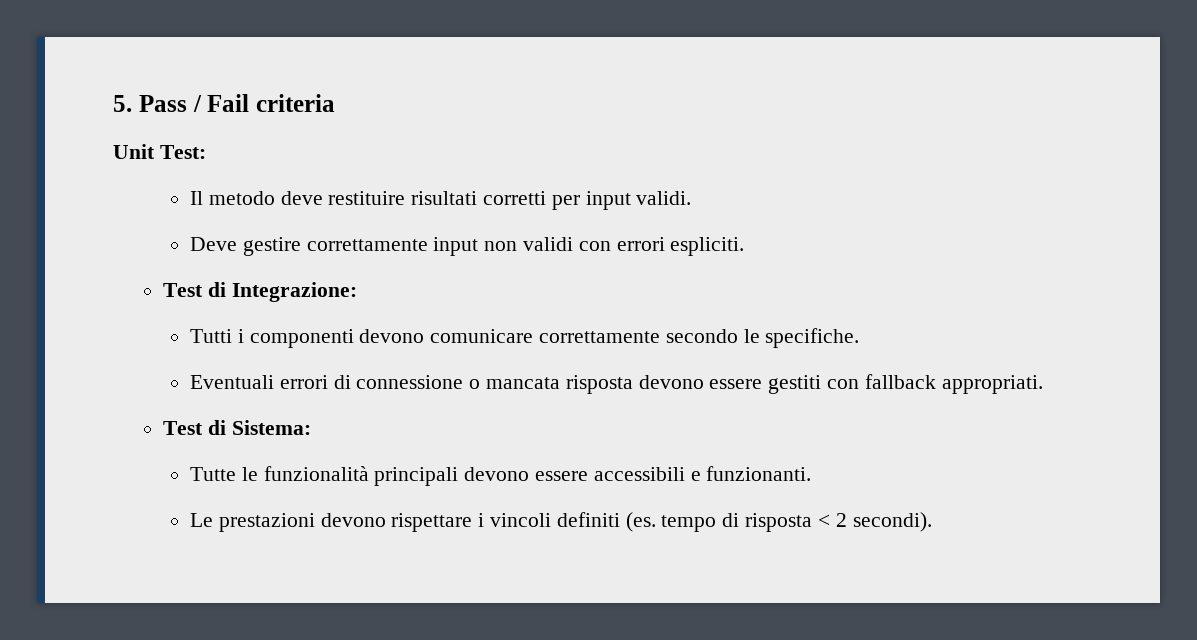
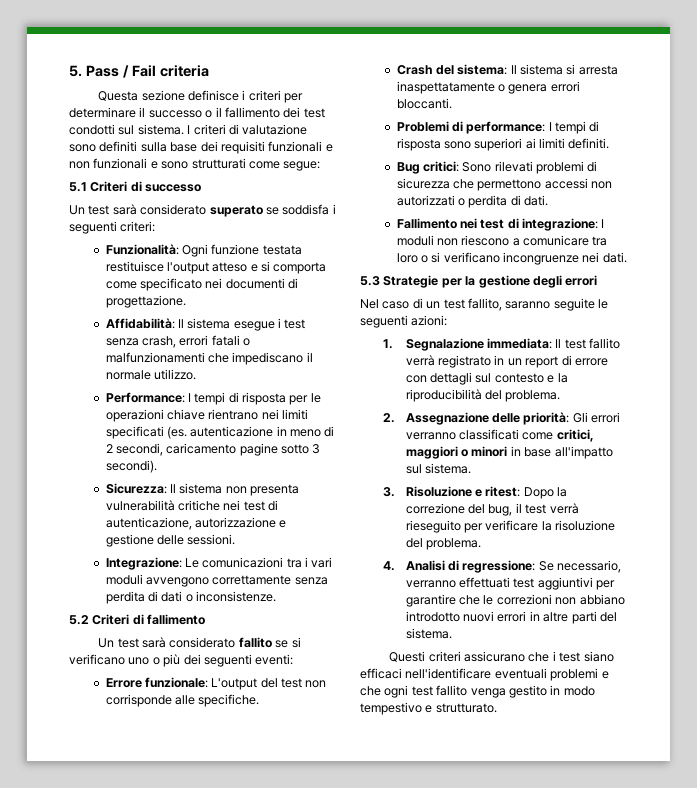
[113,144,206,159] [190,191,692,210] [190,237,745,256] [163,282,357,302] [190,328,860,348] [190,374,1043,394] [163,420,311,435] [190,466,812,486] [190,512,932,532] Unit Test: // Il metodo deve restituire risultati corretti per input validi. // Deve gestire correttamente input non validi con errori espliciti. // Test di Integrazione: // Tutti i componenti devono comunicare correttamente secondo le specifiche. // Eventuali errori di connessione o mancata risposta devono essere gestiti con fallback appropriati. // Test di Sistema: // Tutte le funzionalità principali devono essere accessibili e funzionanti. // Le prestazioni devono rispettare i vincoli definiti (es. tempo di risposta < 2 secondi). -> [98,90,304,103] [69,107,325,118] [69,124,308,135] [69,141,333,154] [69,158,321,171] [69,181,202,192] [69,204,336,217] [69,221,156,234] [105,244,302,257] [105,261,327,274] [105,278,299,291] [105,295,186,308] [105,318,306,331] [105,335,251,348] [105,352,313,365] [105,369,196,380] [105,392,321,405] [105,409,309,422] [105,426,335,439] [105,443,321,456] [105,460,157,473] [105,483,300,496] [105,500,279,511] [105,517,287,530] [105,534,236,547] [105,557,333,570] [105,574,328,587] [105,591,277,604] [69,614,206,625] [98,637,301,648] [69,654,294,667] [105,677,327,690] [105,694,260,707] [396,64,618,75] [396,81,580,94] [396,98,452,109] [396,121,600,134] [396,138,610,151] [396,161,598,174] [396,178,613,191] [396,195,549,208] [396,218,605,231] [396,235,608,246] [396,252,627,265] [360,275,598,288] [360,298,608,311] [360,315,448,328] [382,338,621,351] [405,355,608,368] [405,372,568,385] [405,389,561,402] [382,412,621,425] [405,429,594,442] [405,446,613,459] [405,463,472,474] [382,486,568,499] [405,503,579,516] [405,520,616,533] [405,538,482,550] [382,560,622,573] [405,577,616,590] [405,594,625,607] [405,611,617,624] [405,628,452,639] [389,651,614,662] [360,668,609,681] [360,685,595,698] [360,702,497,715] Questa sezione definisce i criteri per determinare il successo o il fallimento dei test condotti sul sistema. I criteri di valutazione sono definiti sulla base dei requisiti funzionali e non funzionali e sono strutturati come segue: // 5.1 Criteri di successo // Un test sarà considerato superato se soddisfa i seguenti criteri: // Funzionalità: Ogni funzione testata restituisce l'output atteso e si comporta come specificato nei documenti di progettazione. // Affidabilità: Il sistema esegue i test senza crash, errori fatali o malfunzionamenti che impediscano il normale utilizzo. // Performance: I tempi di risposta per le operazioni chiave rientrano nei limiti specificati (es. autenticazione in meno di 2 secondi, caricamento pagine sotto 3 secondi). // Sicurezza: Il sistema non presenta vulnerabilità critiche nei test di autenticazione, autorizzazione e gestione delle sessioni. // Integrazione: Le comunicazioni tra i vari moduli avvengono correttamente senza perdita di dati o inconsistenze. // 5.2 Criteri di fallimento // Un test sarà considerato fallito se si verificano uno o più dei seguenti eventi: // Errore funzionale: L'output del test non corrisponde alle specifiche. // Crash del sistema: Il sistema si arresta inaspettatamente o genera errori bloccanti. // Problemi di performance: I tempi di risposta sono superiori ai limiti definiti. // Bug critici: Sono rilevati problemi di sicurezza che permettono accessi non autorizzati o perdita di dati. // Fallimento nei test di integrazione: I moduli non riescono a comunicare tra loro o si verificano incongruenze nei dati. // 5.3 Strategie per la gestione degli errori // Nel caso di un test fallito, saranno seguite le seguenti azioni: // 1. Segnalazione immediata: Il test fallito verrà registrato in un report di errore con dettagli sul contesto e la riproducibilità del problema. // 2. Assegnazione delle priorità: Gli errori verranno classificati come critici, maggiori o minori in base all'impatto sul sistema. // 3. Risoluzione e ritest: Dopo la correzione del bug, il test verrà rieseguito per verificare la risoluzione del problema. // 4. Analisi di regressione: Se necessario, verranno effettuati test aggiuntivi per garantire che le correzioni non abbiano introdotto nuovi errori in altre parti del sistema. // Questi criteri assicurano che i test siano efficaci nell'identificare eventuali problemi e che ogni test fallito venga gestito in modo tempestivo e strutturato.

